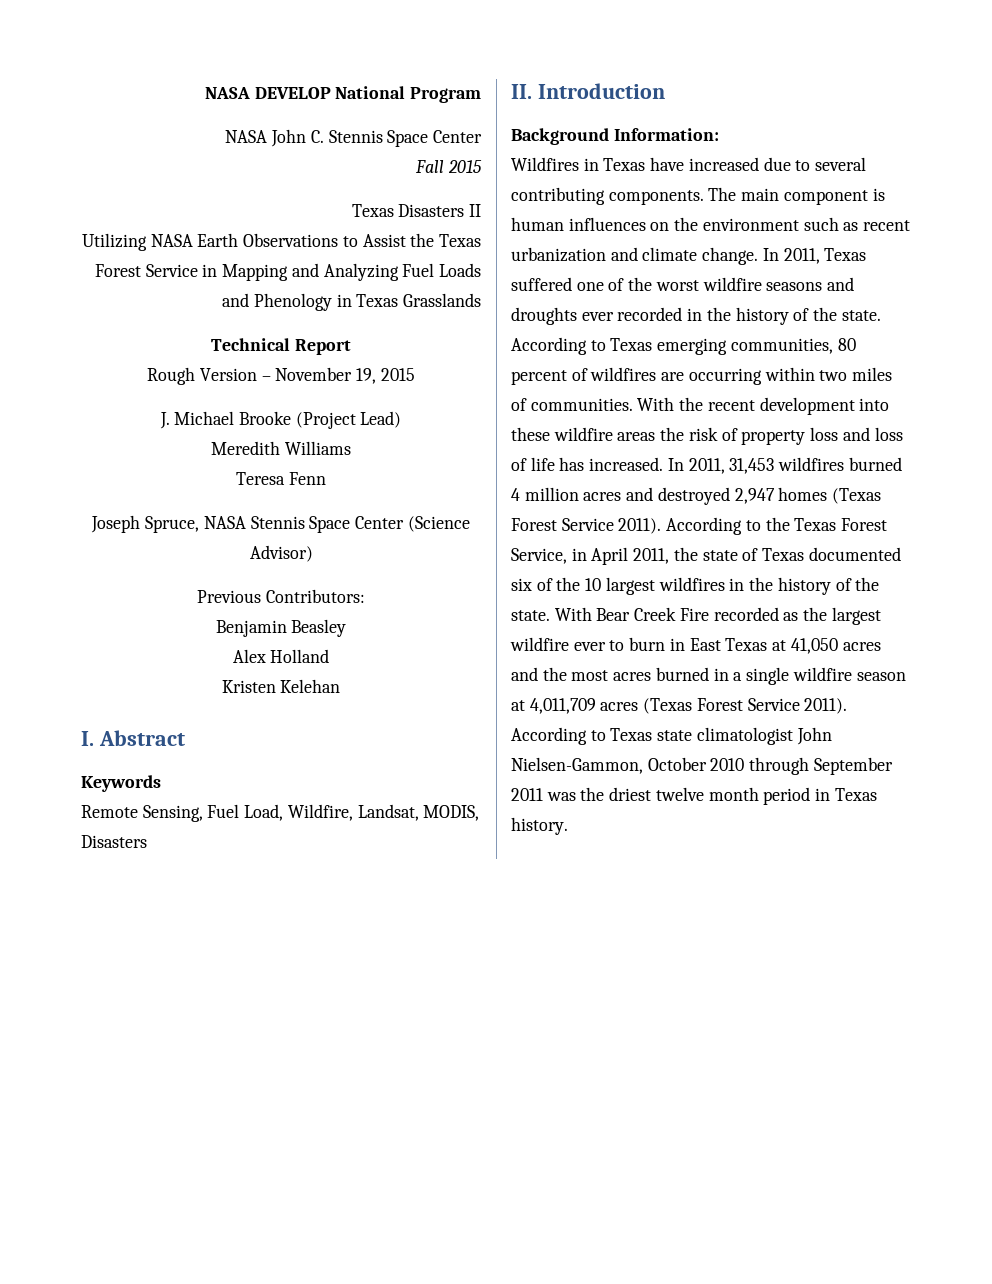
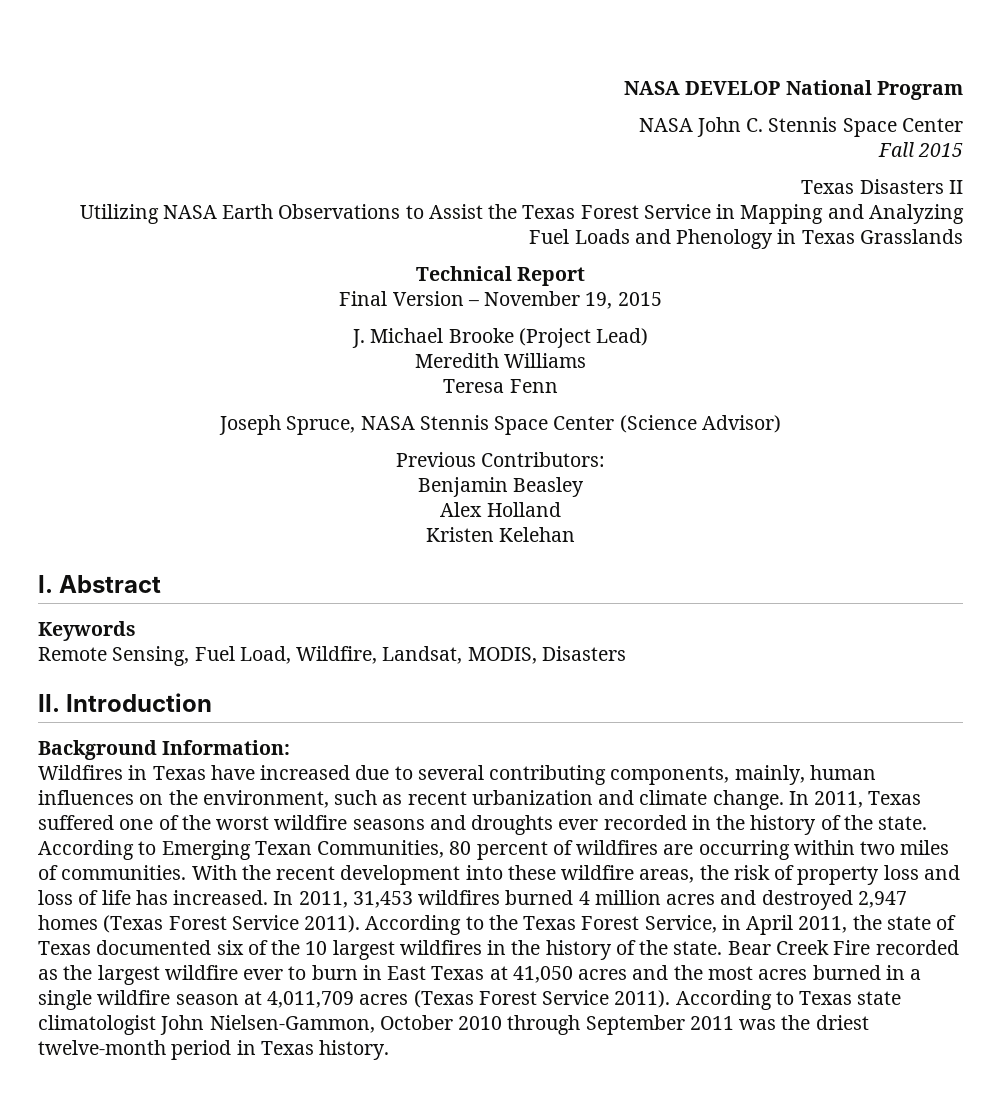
[147,367,196,385] Rough -> [339,291,388,306] Final
[608,187,885,205] components. The main component is -> [610,765,805,785] components, mainly,
[702,218,799,231] environment -> [202,790,329,808] environment,
[610,338,833,355] Texas emerging communities, -> [161,840,445,860] Emerging Texan Communities,
[617,432,656,441] areas -> [639,869,695,883] areas,
[554,607,592,621] With -> (723, 948) none
[655,787,759,801] twelve month -> [38,1040,166,1055] twelve-month

